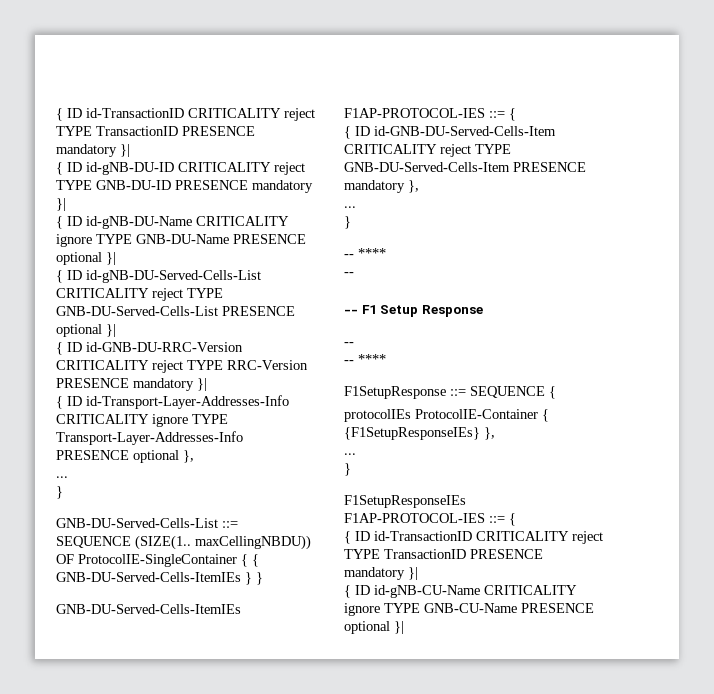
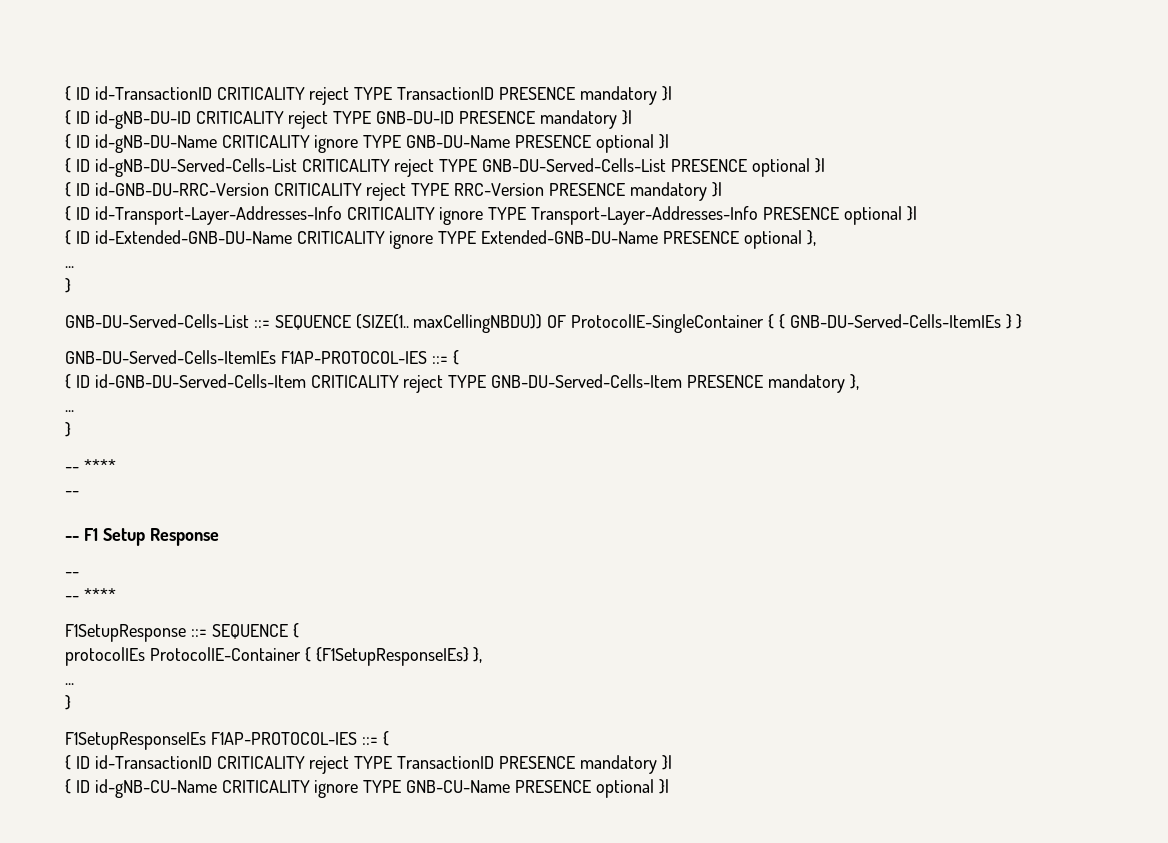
(179, 456) none -> [906,206,917,221] [65,230,802,249] }| // { ID id-Extended-GNB-DU-Name CRITICALITY ignore TYPE Extended-GNB-DU-Name PRESENCE optional

